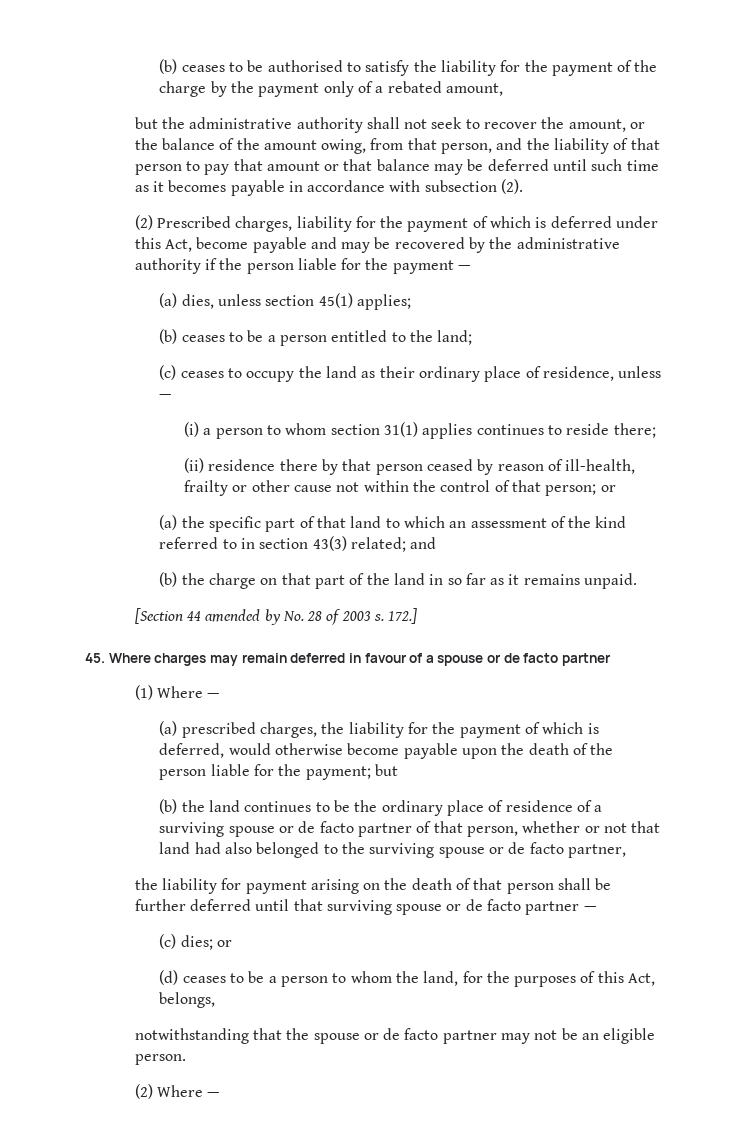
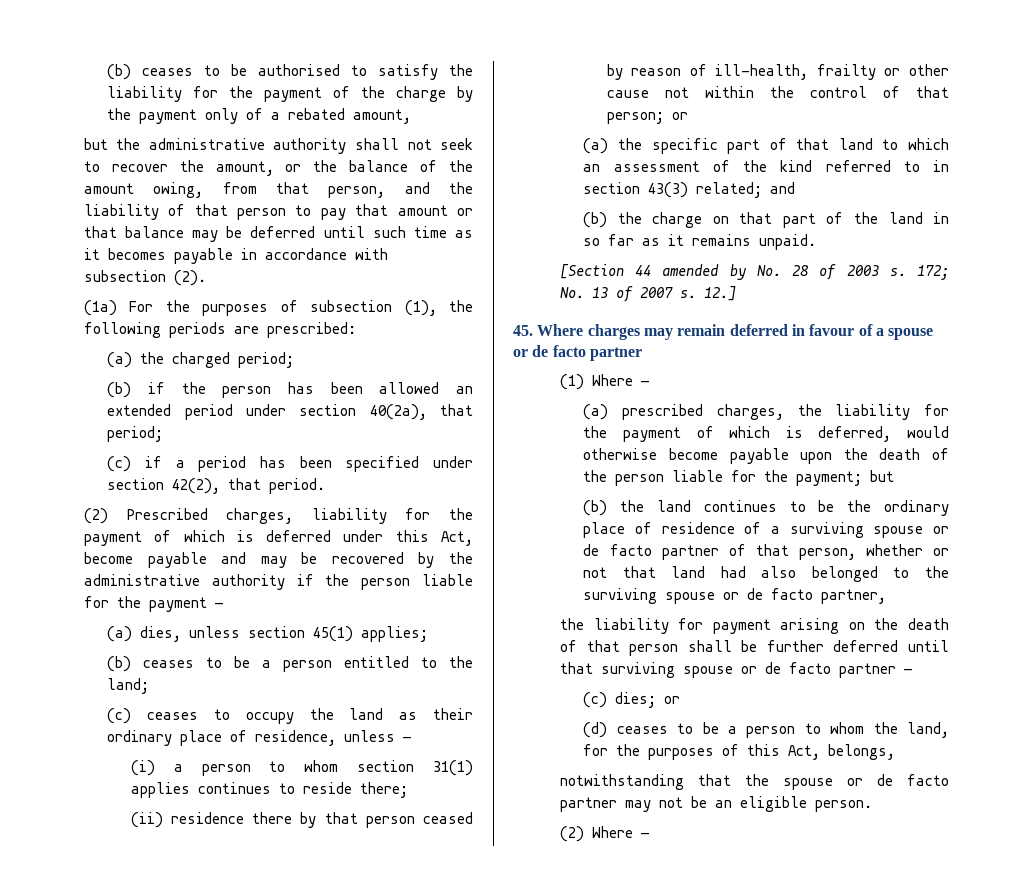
(524, 186) none -> [83,300,473,316] [83,322,356,338] [107,352,295,368] [107,382,473,398] [107,404,474,420] [107,426,164,442] [107,456,473,472] [107,478,326,494] // (1a) For the purposes of subsection (1), the following periods are prescribed: // (a) the charged period; // (b) if the person has been allowed an extended period under section 40(2a), that period; // (c) if a period has been specified under section 42(2), that period.
[388,608,418,624] 172.] -> [917,265,949,280] [559,286,736,302] 172; No. 13 of 2007 s. 12.]

